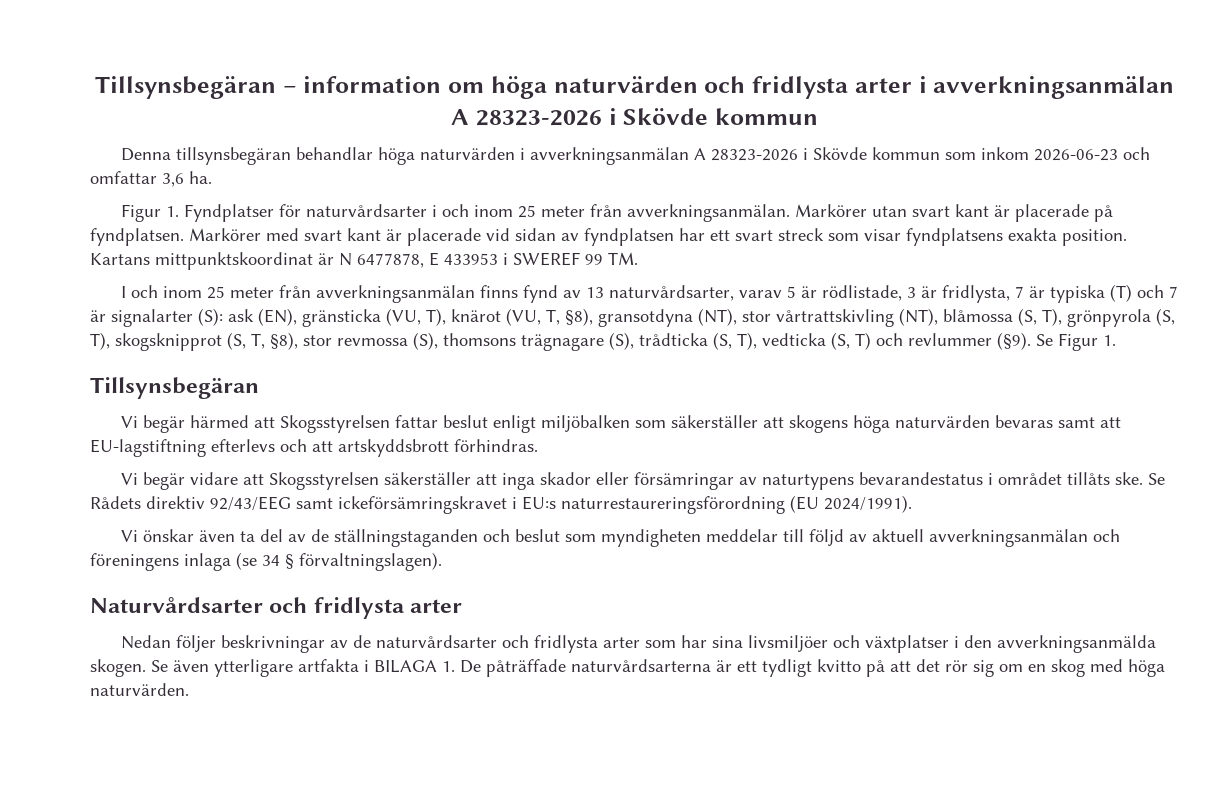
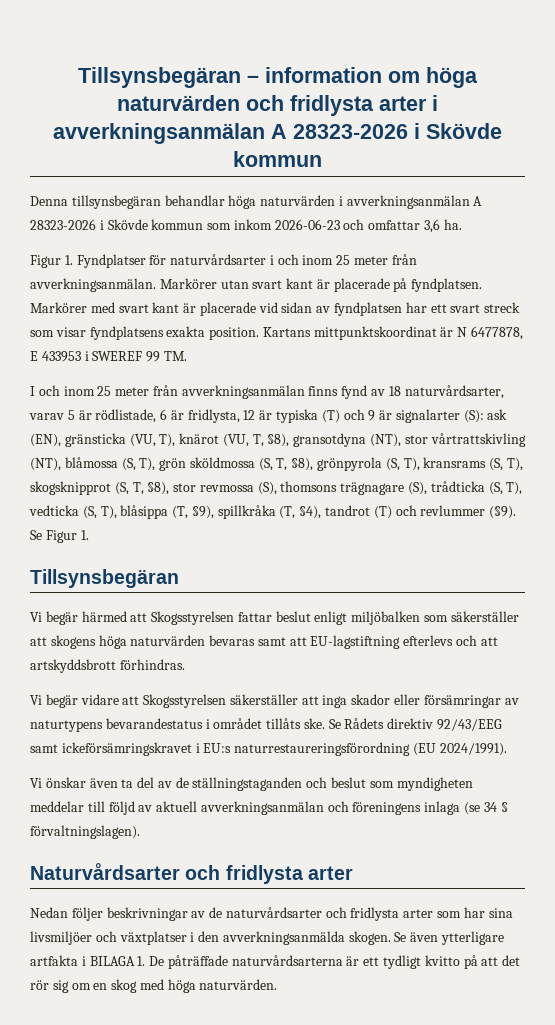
[586,287,605,298] 13 -> [388,386,401,396] 18
[907,287,917,298] 3 -> [160,409,168,420] 6
[1015,286,1025,298] 7 -> [243,410,256,420] 12
[1169,286,1179,298] 7 -> [368,410,376,421] 9
[1067,309,1151,327] grönpyrola -> [159,457,487,471] grön sköldmossa (S, T, §8), grönpyrola (S, T), kransrams
[855,332,871,350] T) -> [100,505,392,519] T), blåsippa (T, §9), spillkråka (T, §4), tandrot (T)

